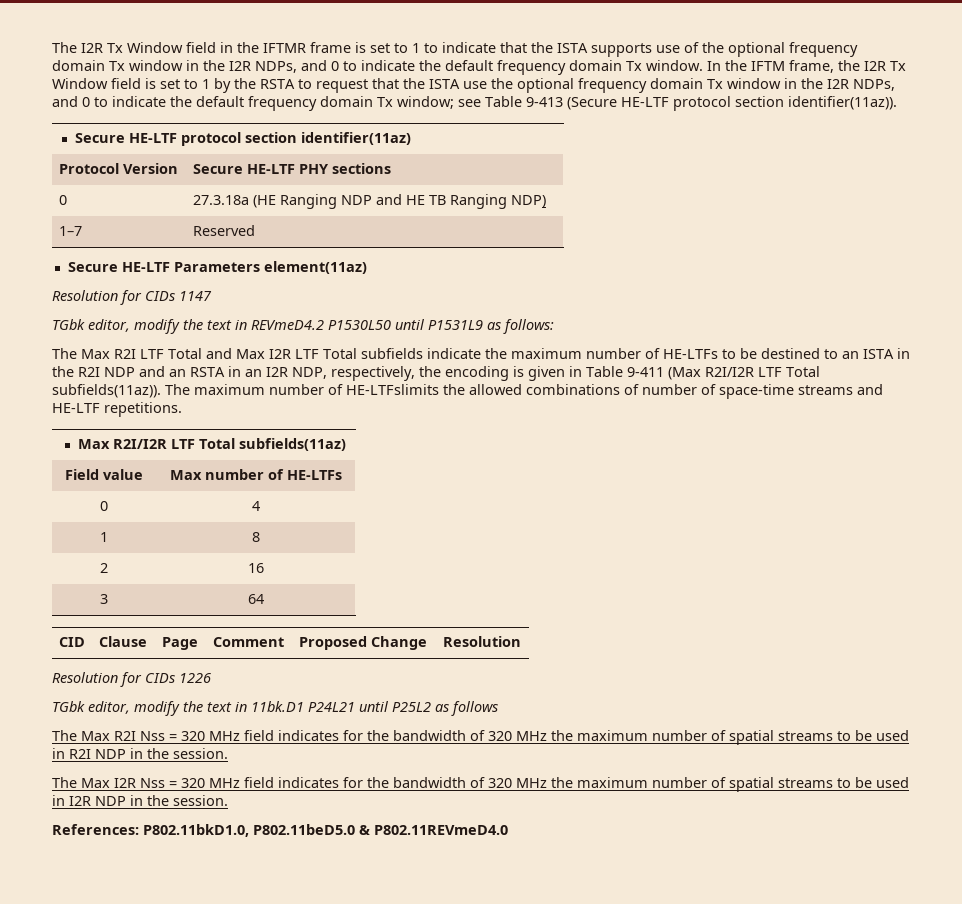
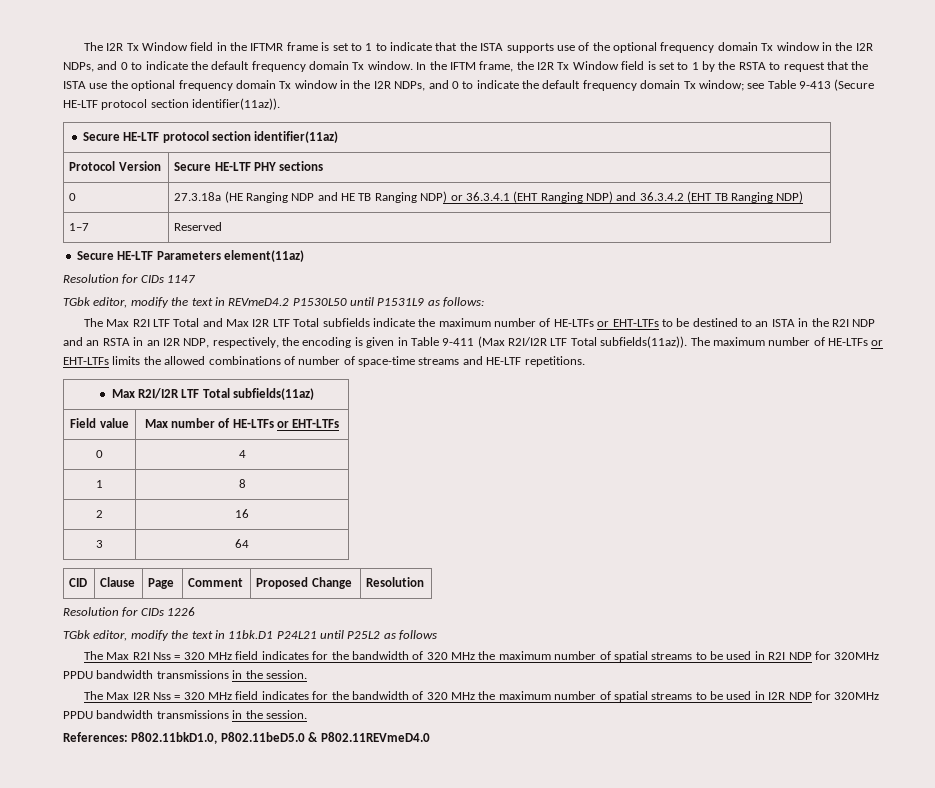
(546, 201) none -> [450,191,804,203] or 36.3.4.1 (EHT Ranging NDP) and 36.3.4.2 (EHT TB Ranging NDP)
(718, 354) none -> [597,319,659,327] or EHT-LTFs
[346,384,439,395] HE-LTFslimits -> [828,338,884,346] [63,356,141,365] HE-LTFs or EHT-LTFs limits
(342, 475) none -> [277,419,340,428] or EHT-LTFs
(126, 754) none -> [814,651,880,660] [63,670,229,679] for 320MHz PPDU bandwidth transmissions
(126, 801) none -> [814,691,880,700] [63,710,229,719] for 320MHz PPDU bandwidth transmissions

